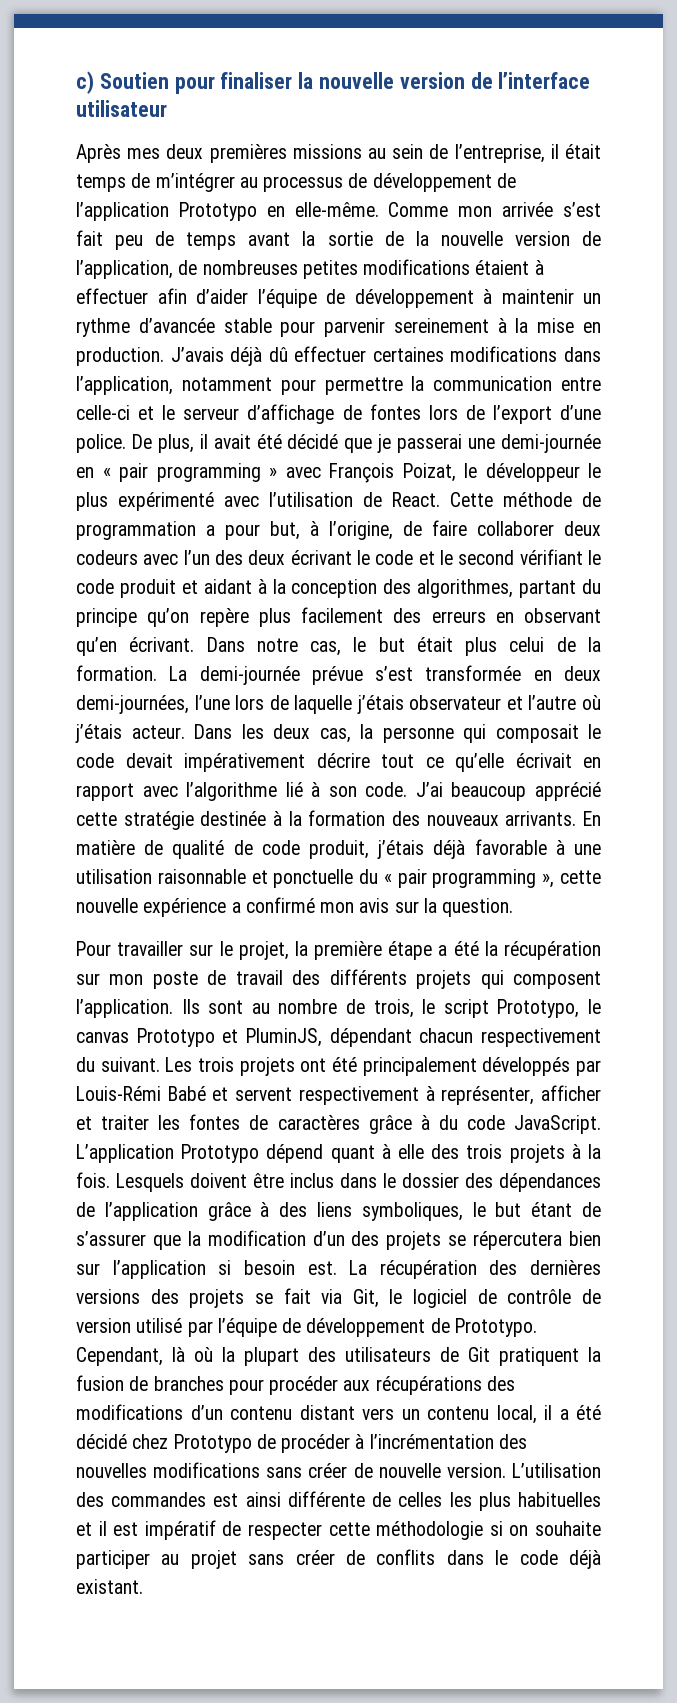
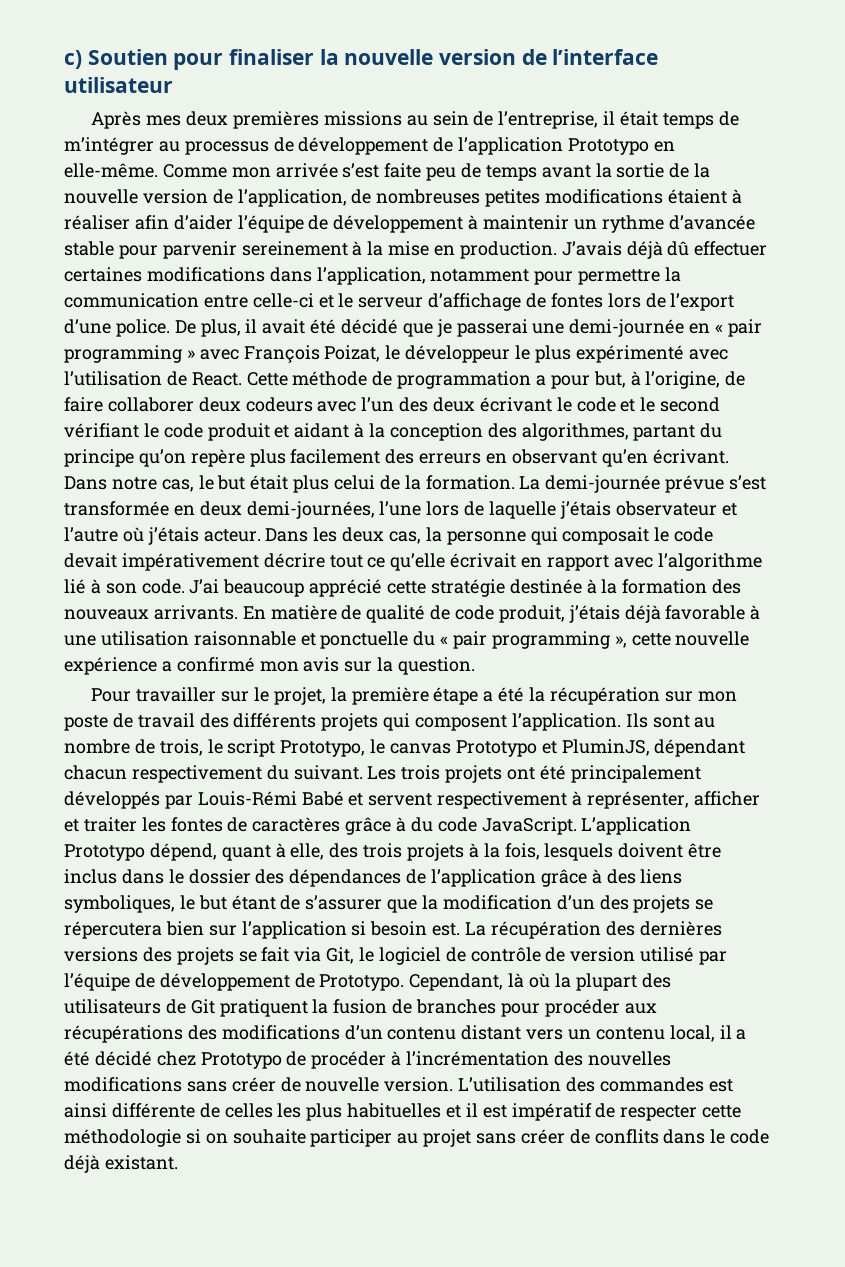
[76,230,103,246] fait -> [384,163,422,178] faite
[76,288,148,304] effectuer -> [64,215,130,230] réaliser
[266,1144,324,1163] dépend -> [149,843,217,861] dépend,
[397,1144,424,1159] elle -> [290,843,325,860] elle,
[76,1172,184,1192] fois. Lesquels -> [504,843,614,861] fois, lesquels

